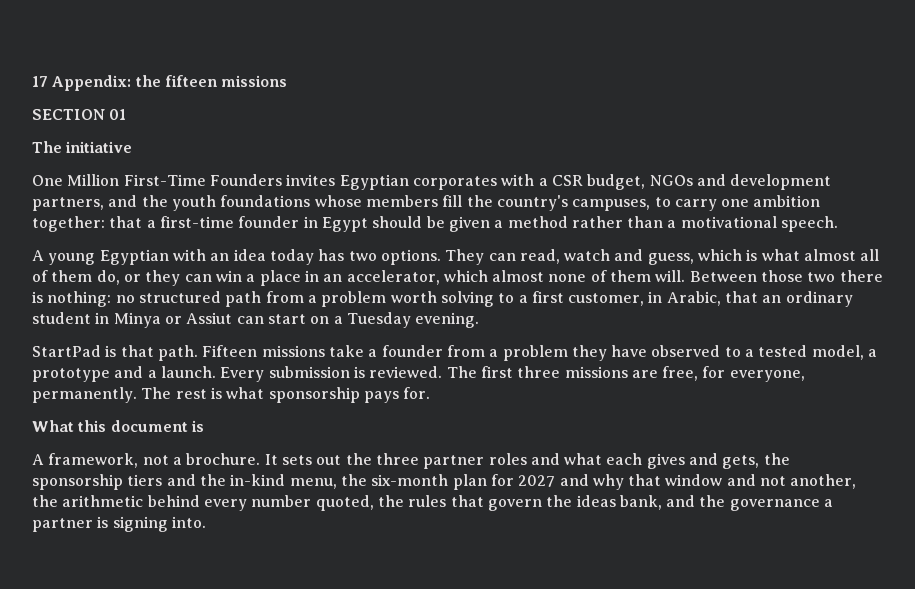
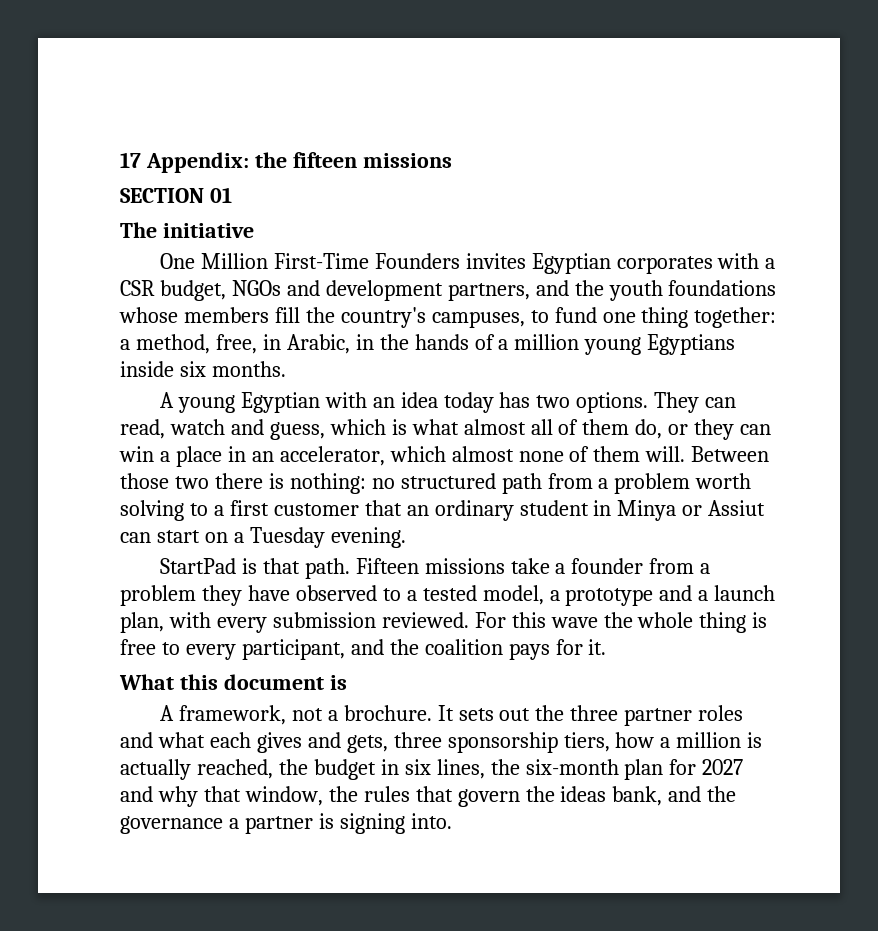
[674,195,821,211] [32,216,839,232] carry one ambition together: that a first-time founder in Egypt should be given a method rather than a motivational speech. -> [554,307,777,328] [120,334,736,355] [120,361,286,377] fund one thing together: a method, free, in Arabic, in the hands of a million young Egyptians inside six months.
[568,291,721,306] customer, in Arabic, -> [273,503,359,516] customer
[160,366,805,382] [32,387,431,403] launch. Every submission is reviewed. The first three missions are free, for everyone, permanently. The rest is what sponsorship pays for. -> [714,585,776,601] [120,612,768,633] [120,639,607,660] launch plan, with every submission reviewed. For this wave the whole thing is free to every participant, and the coalition pays for it.
[763,453,790,465] [32,474,337,490] the sponsorship tiers and the in-kind menu, -> [393,732,763,753] [120,759,485,780] three sponsorship tiers, how a million is actually reached, the budget in six lines,
[665,474,857,489] [32,495,374,511] window and not another, the arithmetic behind every number quoted, -> [244,786,323,806] window,

